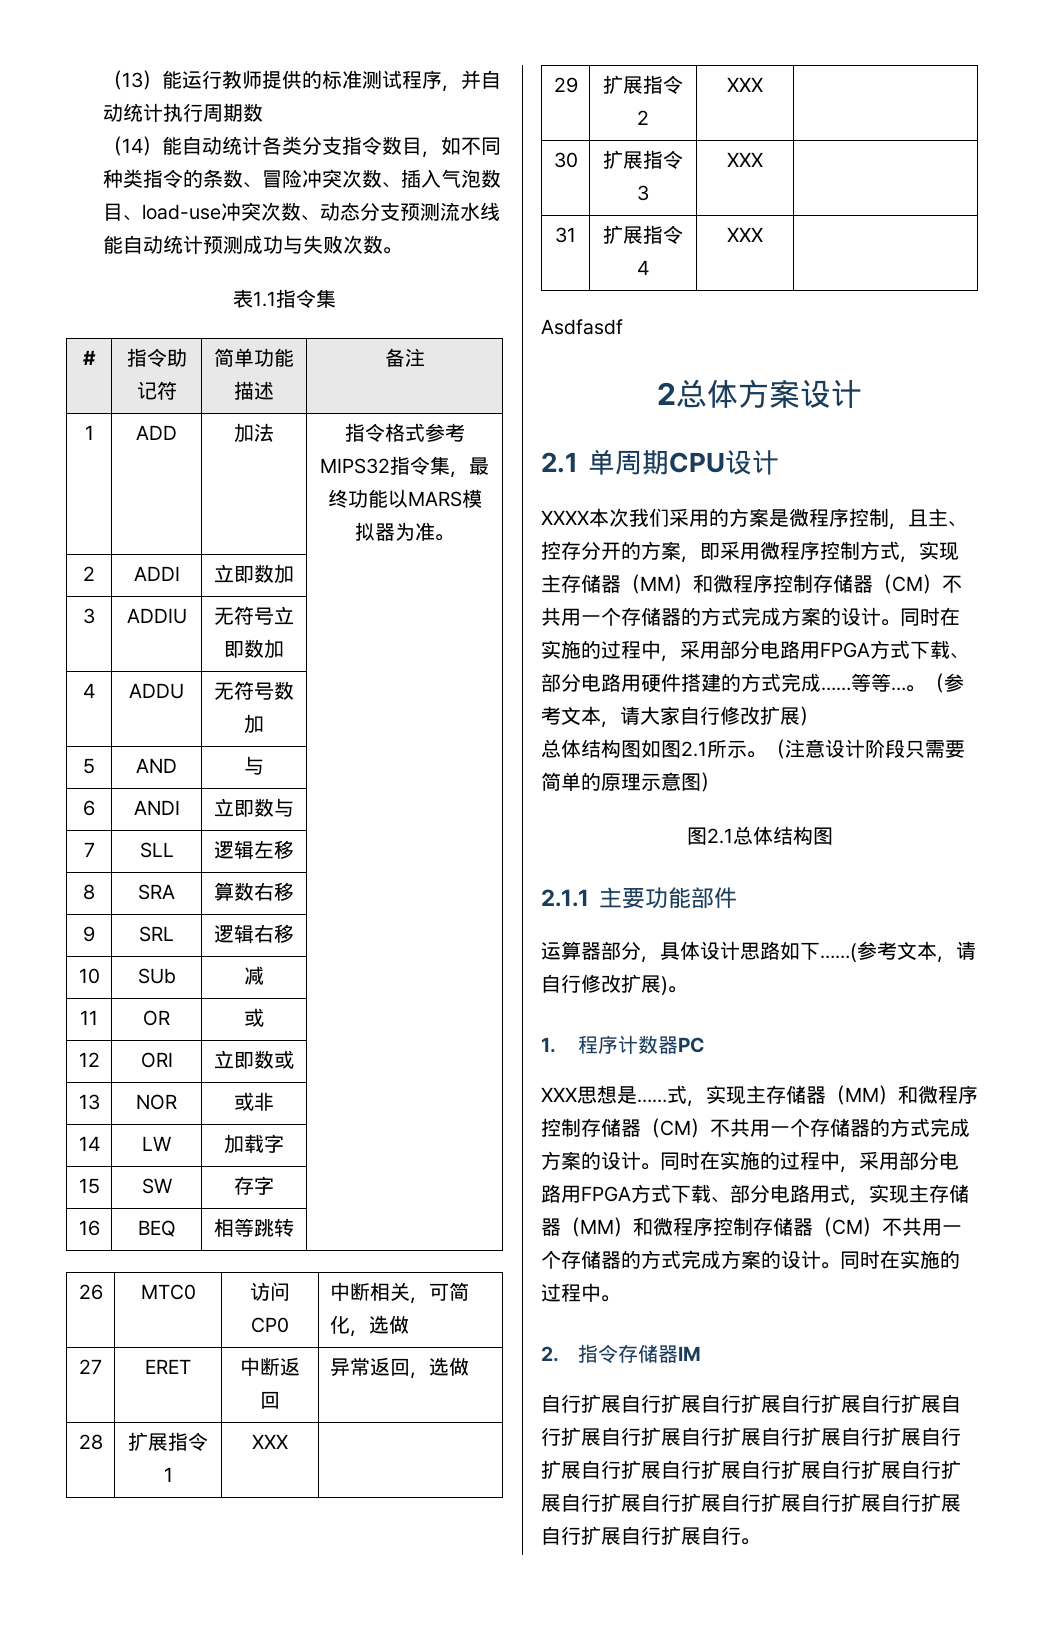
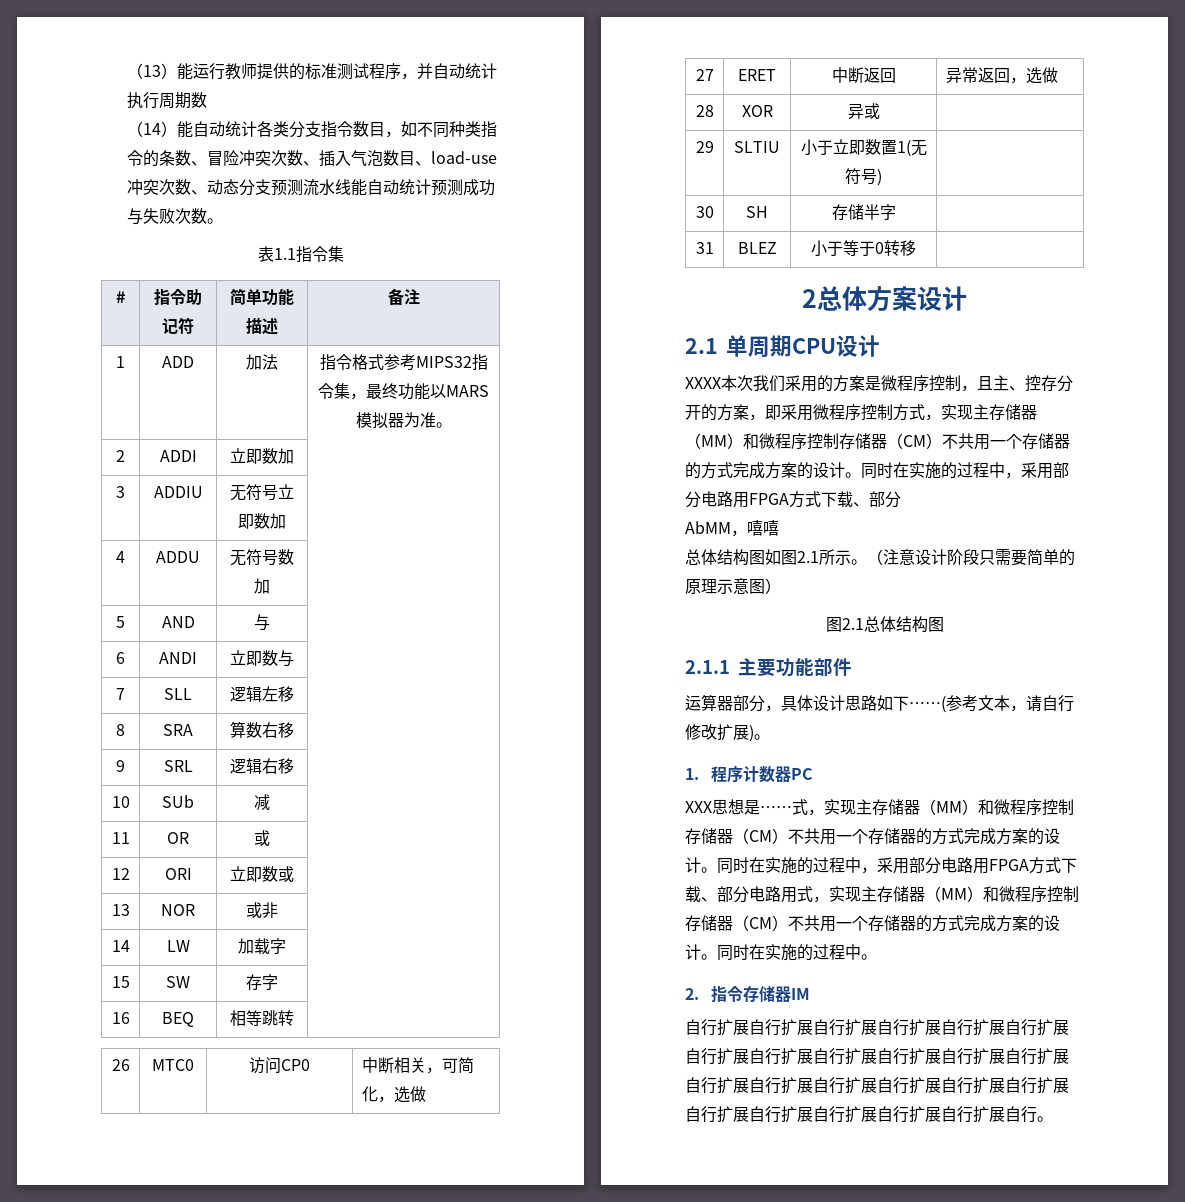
[128,1432,208,1451] [163,1467,173,1482] [252,1434,288,1449] [553,77,578,93] [603,75,683,94] [637,110,649,125] [727,77,763,92] [553,152,578,168] [603,150,683,169] [637,185,649,201] [727,152,763,167] [555,227,576,243] [603,225,683,244] [637,260,649,275] [727,227,763,242] [541,319,623,335] 扩展指令1 | XXX | // 29 | 扩展指令2 | XXX | // 30 | 扩展指令3 | XXX | // 31 | 扩展指令4 | XXX | // Asdfasdf -> [741,105,773,117] [847,103,880,119] [695,141,714,153] [734,141,780,153] [800,139,927,157] [845,168,882,186] [695,206,714,218] [746,206,768,218] [831,204,896,220] [695,242,714,254] [737,242,777,254] [811,240,916,257] XOR | 异或 | // 29 | SLTIU | 小于立即数置1(无符号) | // 30 | SH | 存储半字 | // 31 | BLEZ | 小于等于0转移 |
[581,673,964,693] [541,706,819,728] 电路用硬件搭建的方式完成……等等…。（参考文本，请大家自行修改扩展） -> [685,520,779,537] // AbMM，嘻嘻

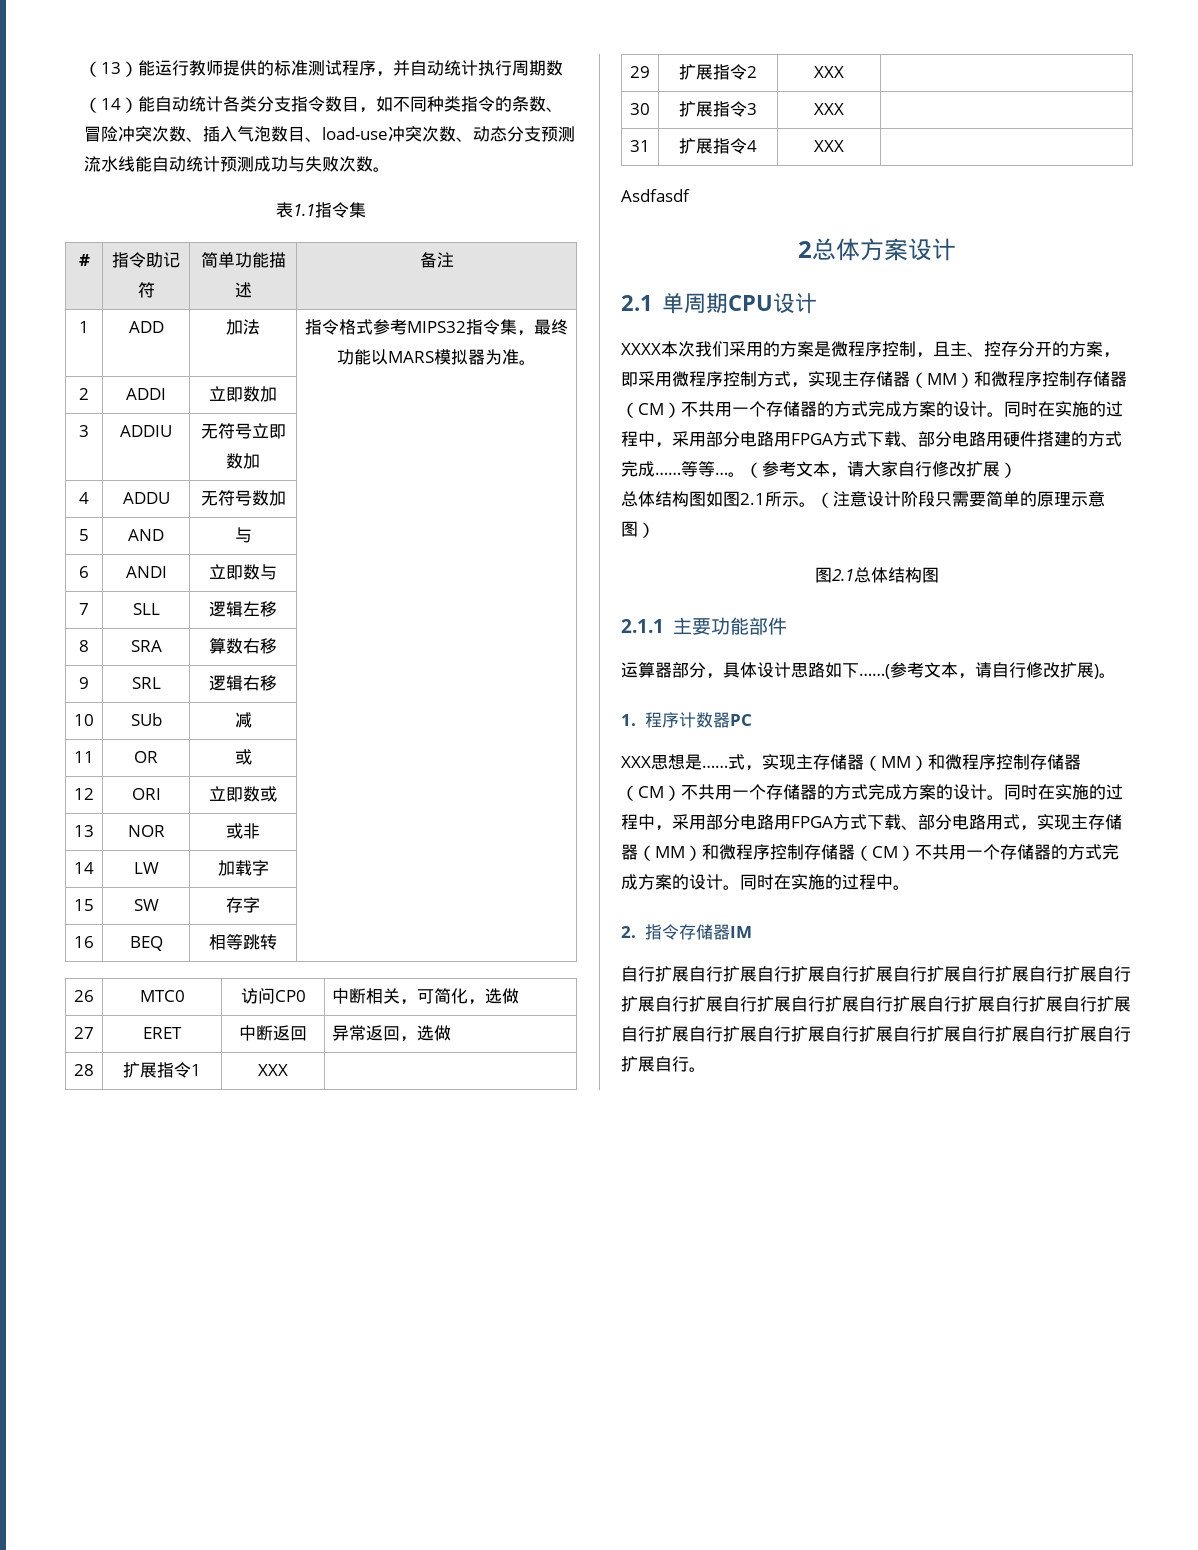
[741,105,773,117] [847,103,880,119] [695,141,714,153] [734,141,780,153] [800,139,927,157] [845,168,882,186] [695,206,714,218] [746,206,768,218] [831,204,896,220] [695,242,714,254] [737,242,777,254] [811,240,916,257] XOR | 异或 | // 29 | SLTIU | 小于立即数置1(无符号) | // 30 | SH | 存储半字 | // 31 | BLEZ | 小于等于0转移 | -> [123,1062,201,1078] [258,1064,288,1076] [630,66,650,78] [679,64,757,80] [814,66,844,78] [630,103,650,115] [679,101,757,117] [814,103,844,115] [630,140,650,152] [679,138,757,154] [814,140,844,152] [621,189,690,202] 扩展指令1 | XXX | // 29 | 扩展指令2 | XXX | // 30 | 扩展指令3 | XXX | // 31 | 扩展指令4 | XXX | // Asdfasdf
[685,520,779,537] // AbMM，嘻嘻 -> [952,431,1122,447] [621,461,1017,478] 电路用硬件搭建的方式完成……等等…。（参考文本，请大家自行修改扩展）

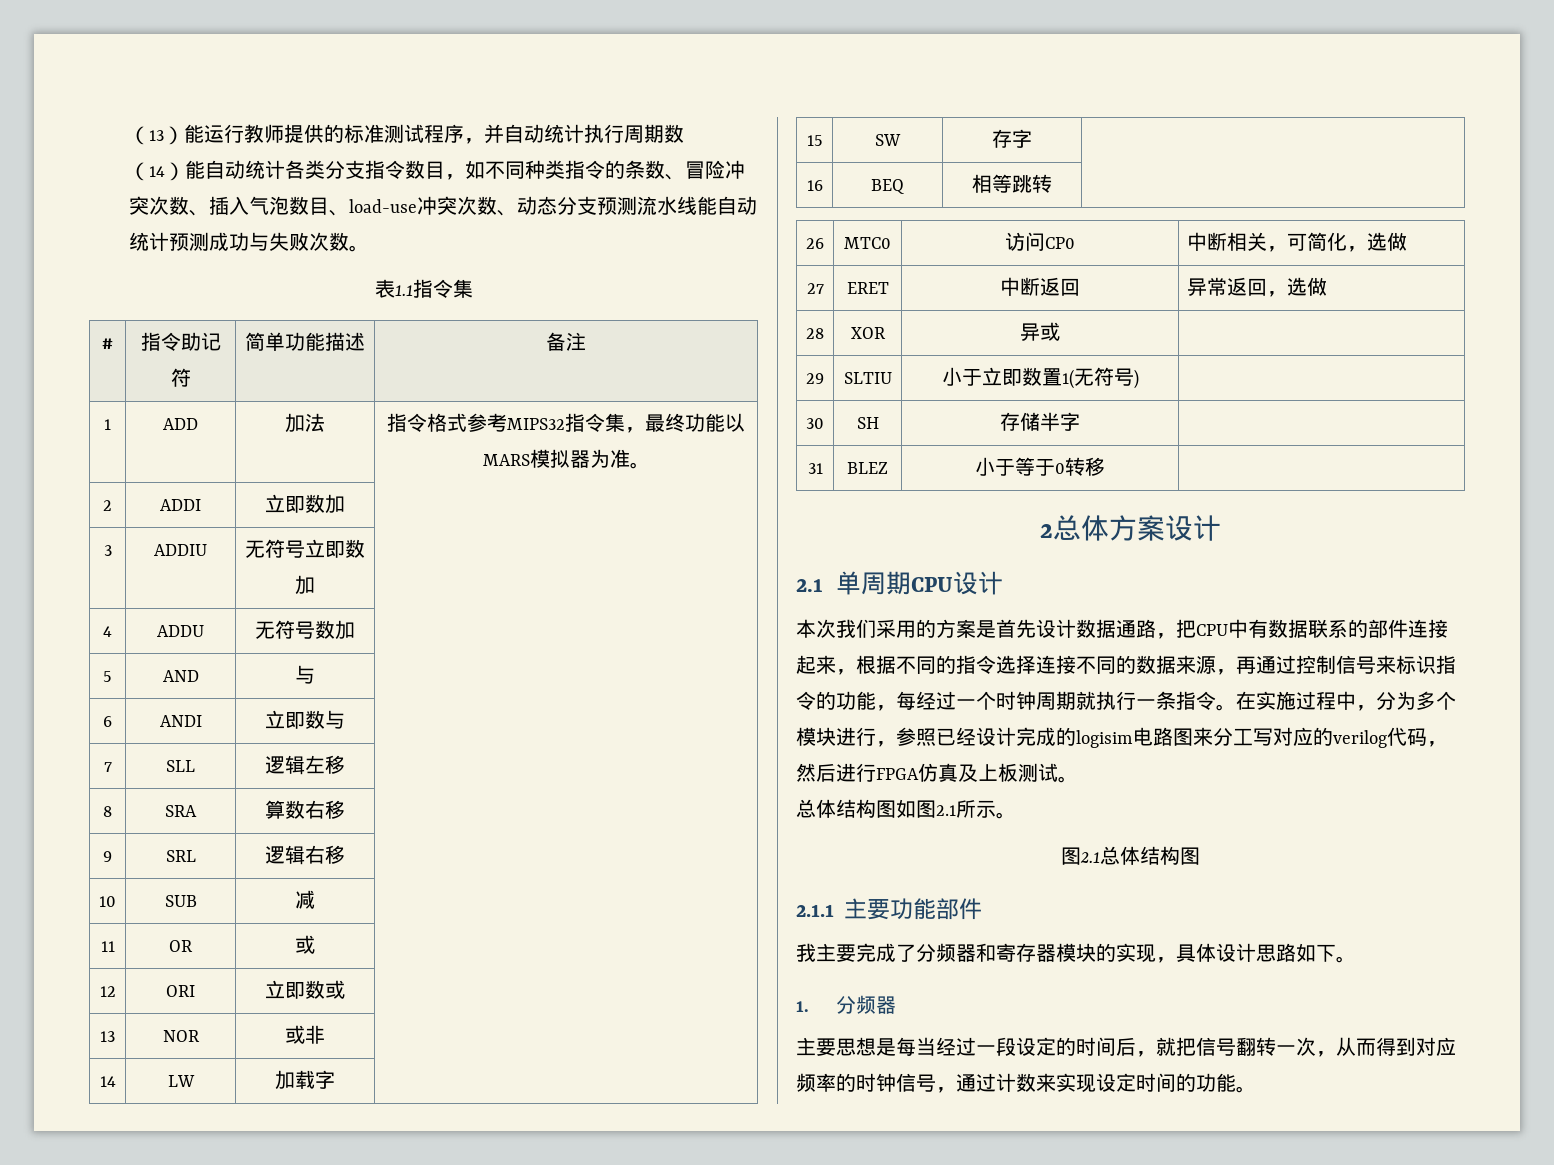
[130,713,162,726] SUb -> [164,895,197,907] SUB
[123,1062,201,1078] [258,1064,288,1076] [630,66,650,78] [679,64,757,80] [814,66,844,78] [630,103,650,115] [679,101,757,117] [814,103,844,115] [630,140,650,152] [679,138,757,154] [814,140,844,152] [621,189,690,202] 扩展指令1 | XXX | // 29 | 扩展指令2 | XXX | // 30 | 扩展指令3 | XXX | // 31 | 扩展指令4 | XXX | // Asdfasdf -> [850,327,886,339] [1020,322,1060,341] [806,373,824,384] [843,372,892,384] [941,367,1139,389] [806,418,824,429] [856,417,879,429] [1000,412,1080,431] [807,463,823,474] [847,462,888,474] [975,457,1105,476] XOR | 异或 | // 29 | SLTIU | 小于立即数置1(无符号) | // 30 | SH | 存储半字 | // 31 | BLEZ | 小于等于0转移 |
[621,343,661,355] XXXX -> (1003, 583) none
[831,341,1120,358] [621,371,1127,388] [621,401,1123,418] [621,431,1122,448] [621,461,1017,478] 微程序控制，且主、控存分开的方案，即采用微程序控制方式，实现主存储器（MM）和微程序控制存储器（CM）不共用一个存储器的方式完成方案的设计。同时在实施的过程中，采用部分电路用FPGA方式下载、部分电路用硬件搭建的方式完成……等等…。（参考文本，请大家自行修改扩展） -> [996,619,1448,639] [796,655,1456,675] [796,691,1456,711] [796,727,1447,748] [796,763,1078,783] 首先设计数据通路，把CPU中有数据联系的部件连接起来，根据不同的指令选择连接不同的数据来源，再通过控制信号来标识指令的功能，每经过一个时钟周期就执行一条指令。在实施过程中，分为多个模块进行，参照已经设计完成的logisim电路图来分工写对应的verilog代码，然后进行FPGA仿真及上板测试。
[816,491,1105,508] [621,521,655,538] （注意设计阶段只需要简单的原理示意图） -> (1016, 815) none
[621,662,706,678] 运算器部分 -> [796,943,1156,963] 我主要完成了分频器和寄存器模块的实现
[859,662,1099,679] ……(参考文本，请自行修改扩展) -> (1336, 953) none
[644,712,752,728] [621,754,1081,771] [621,784,1123,801] [621,814,1122,831] [621,844,1119,861] [621,874,910,890] [621,924,752,940] [621,966,1131,982] [621,996,1131,1012] [621,1026,1131,1042] [621,1056,689,1072] 程序计数器PC // XXX思想是……式，实现主存储器（MM）和微程序控制存储器（CM）不共用一个存储器的方式完成方案的设计。同时在实施的过程中，采用部分电路用FPGA方式下载、部分电路用式，实现主存储器（MM）和微程序控制存储器（CM）不共用一个存储器的方式完成方案的设计。同时在实施的过程中。 // 2.指令存储器IM // 自行扩展自行扩展自行扩展自行扩展自行扩展自行扩展自行扩展自行扩展自行扩展自行扩展自行扩展自行扩展自行扩展自行扩展自行扩展自行扩展自行扩展自行扩展自行扩展自行扩展自行扩展自行扩展自行扩展自行 -> [835,995,896,1014] [796,1037,1456,1057] [796,1073,1236,1093] 分频器 // 主要思想是每当经过一段设定的时间后，就把信号翻转一次，从而得到对应频率的时钟信号，通过计数来实现设定时间的功能

